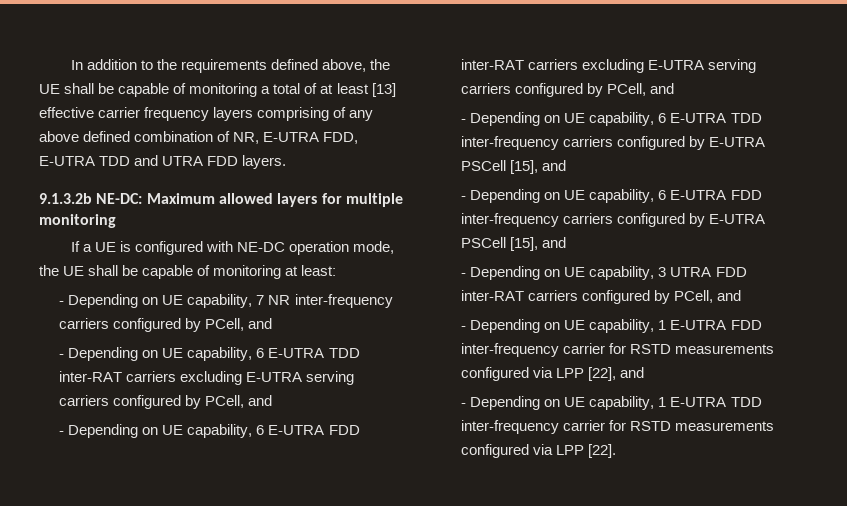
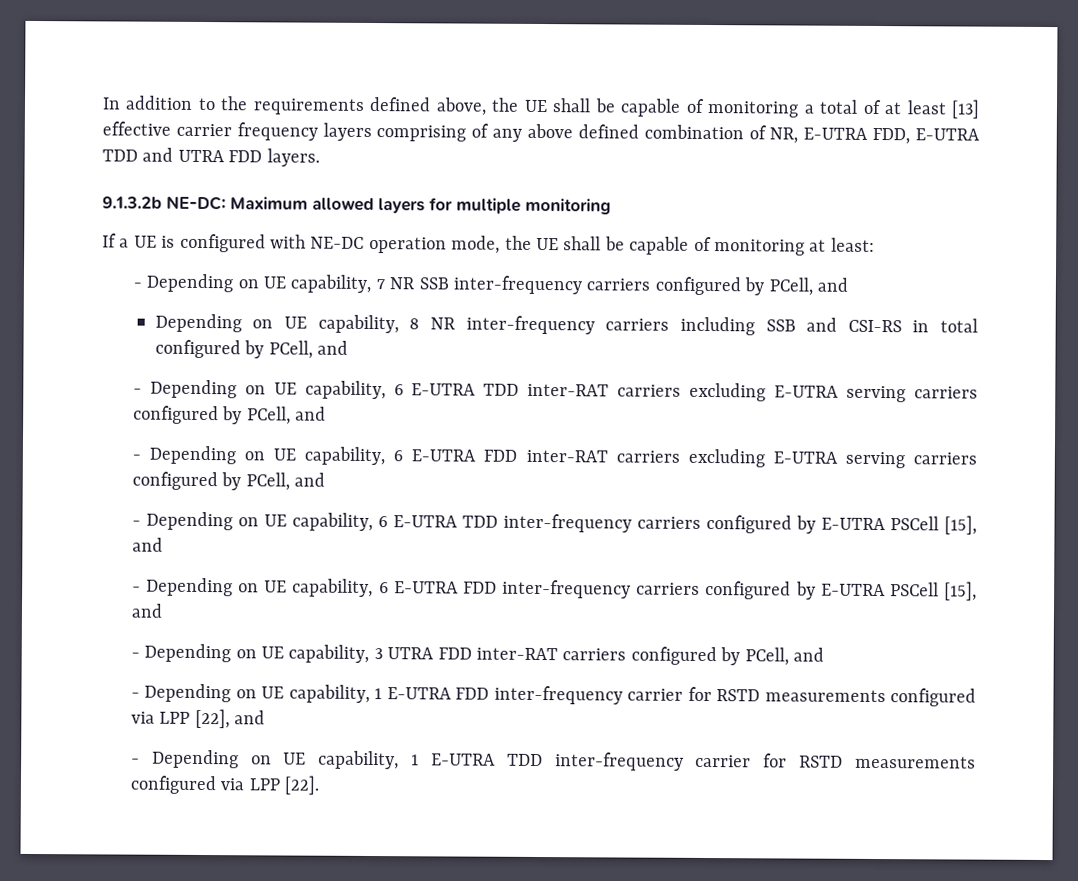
(291, 300) none -> [418,277,449,290] SSB
(273, 323) none -> [154,313,979,336] [154,339,349,359] // Depending on UE capability, 8 NR inter-frequency carriers including SSB and CSI-RS in total configured by PCell, and

